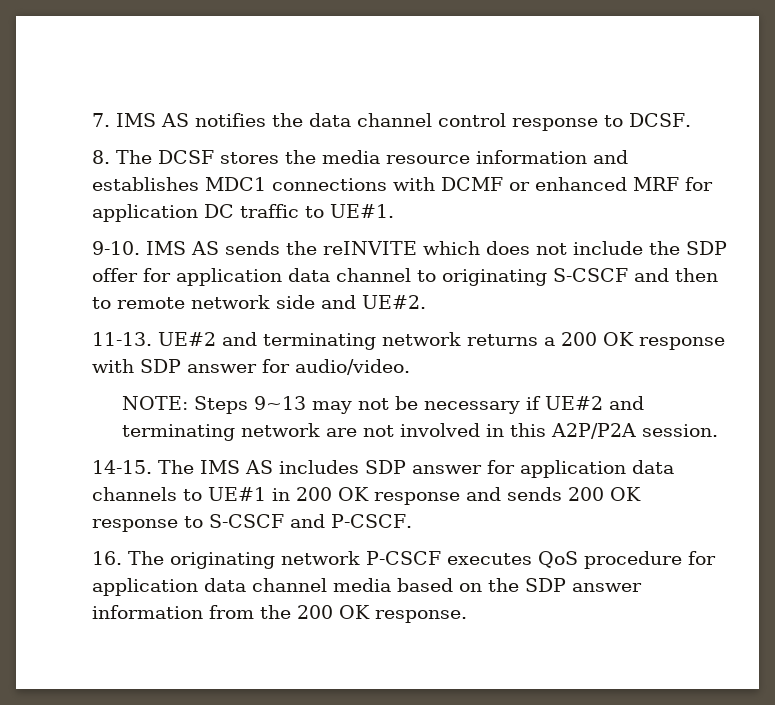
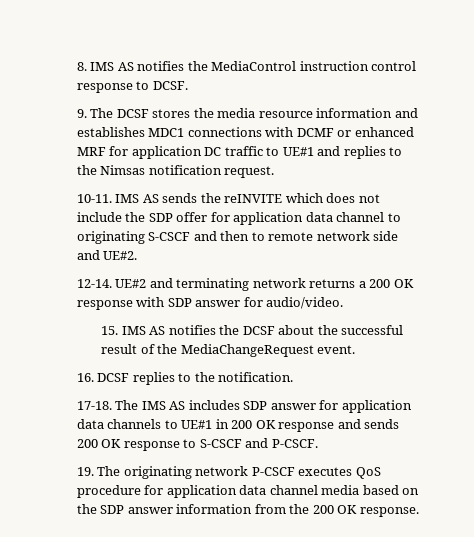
[92,113,433,127] 7. IMS AS notifies the data channel -> [76,61,369,71] 8. IMS AS notifies the MediaControl instruction
[92,150,111,164] 8. -> [76,109,87,118] 9.
[330,204,395,218] [92,241,141,255] UE#1. // 9-10. -> [282,146,403,159] [76,165,275,178] [76,194,112,203] UE#1 and replies to the Nimsas notification request. // 10-11.
[92,332,153,346] 11-13. -> [76,279,112,288] 12-14.
[122,396,645,414] [122,423,719,441] [92,460,153,474] NOTE: Steps 9~13 may not be necessary if UE#2 and terminating network are not involved in this A2P/P2A session. // 14-15. -> [101,325,404,335] [101,344,356,357] [76,372,294,385] [76,401,112,410] 15. IMS AS notifies the DCSF about the successful result of the MediaChangeRequest event. // 16. DCSF replies to the notification. // 17-18.
[92,551,123,565] 16. -> [76,467,94,476] 19.

